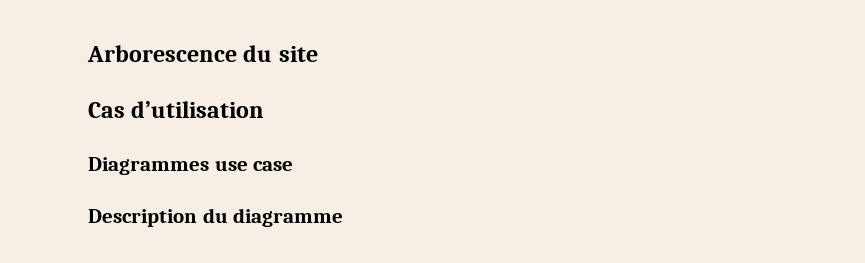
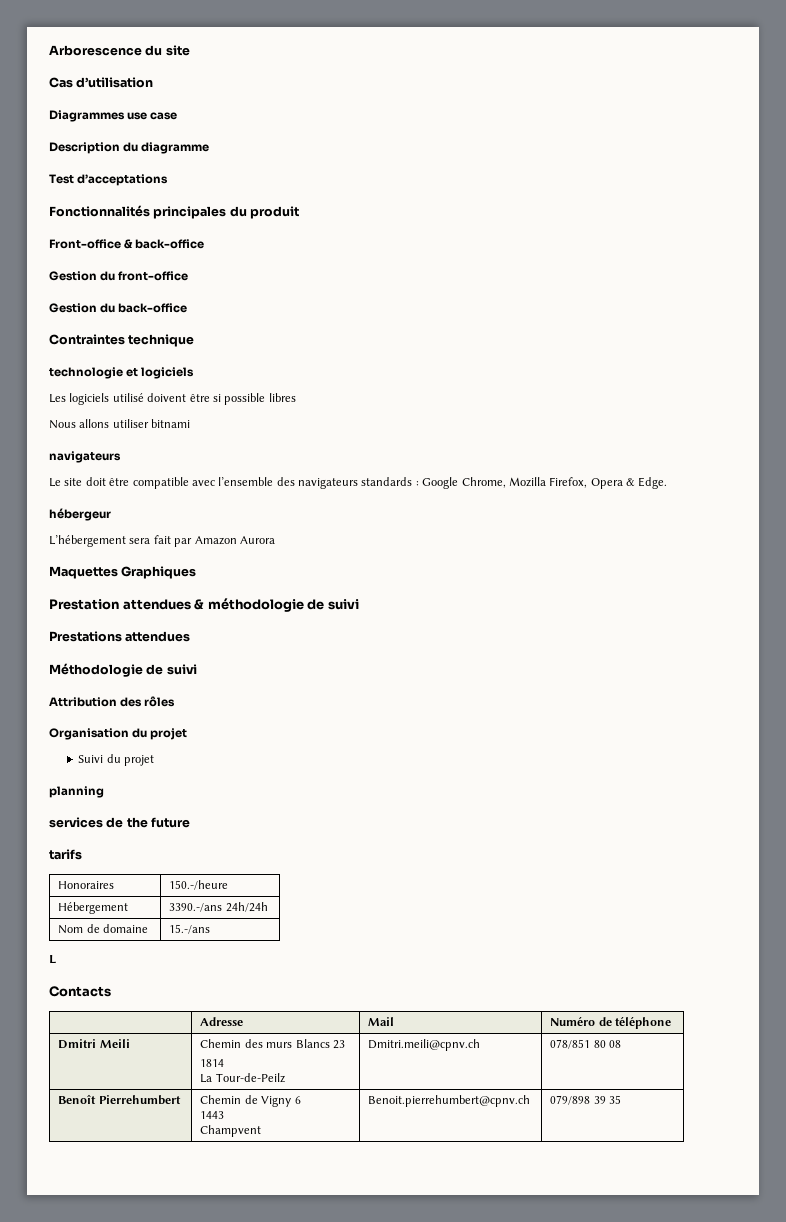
(344, 217) none -> [49,174,169,186] [49,205,300,219] [49,239,205,249] [49,271,189,281] [49,303,188,313] [49,334,195,347] [49,367,195,379] [49,393,296,405] [49,419,191,429] [49,451,121,463] [49,477,668,489] [49,508,111,521] [49,535,275,547] [49,566,197,579] [49,598,359,612] [49,631,191,642] [49,663,197,677] [49,696,176,707] [49,728,188,740] [78,754,154,766] [49,786,104,798] [49,817,191,828] [49,849,82,860] [58,881,115,889] [169,880,229,890] [58,902,129,914] [169,902,268,912] [58,924,149,934] [169,924,211,934] [49,955,56,964] [49,986,111,997] [200,1017,244,1026] [368,1017,395,1026] [550,1017,672,1029] [58,1039,130,1049] [200,1039,345,1049] [200,1059,225,1067] [200,1073,285,1083] [368,1039,481,1051] [550,1039,622,1049] [58,1094,181,1105] [200,1095,301,1107] [200,1111,225,1119] [200,1125,262,1137] [368,1095,531,1107] [550,1095,622,1105] // Test d’acceptations // Fonctionnalités principales du produit // Front-office & back-office // Gestion du front-office // Gestion du back-office // Contraintes technique // technologie et logiciels // Les logiciels utilisé doivent être si possible libres // Nous allons utiliser bitnami // navigateurs // Le site doit être compatible avec l’ensemble des navigateurs standards : Google Chrome, Mozilla Firefox, Opera & Edge. // hébergeur // L’hébergement sera fait par Amazon Aurora // Maquettes Graphiques // Prestation attendues & méthodologie de suivi // Prestations attendues // Méthodologie de suivi // Attribution des rôles // Organisation du projet // Suivi du projet // planning // services de the future // tarifs // Honoraires | 150.-/heure // Hébergement | 3390.-/ans 24h/24h // Nom de domaine | 15.-/ans // L // Contacts // | Adresse | Mail | Numéro de téléphone // Dmitri Meili | Chemin des murs Blancs 23 // 1814 // La Tour-de-Peilz | Dmitri.meili@cpnv.ch | 078/851 80 08 // Benoît Pierrehumbert | Chemin de Vigny 6 // 1443 // Champvent | Benoit.pierrehumbert@cpnv.ch | 079/898 39 35

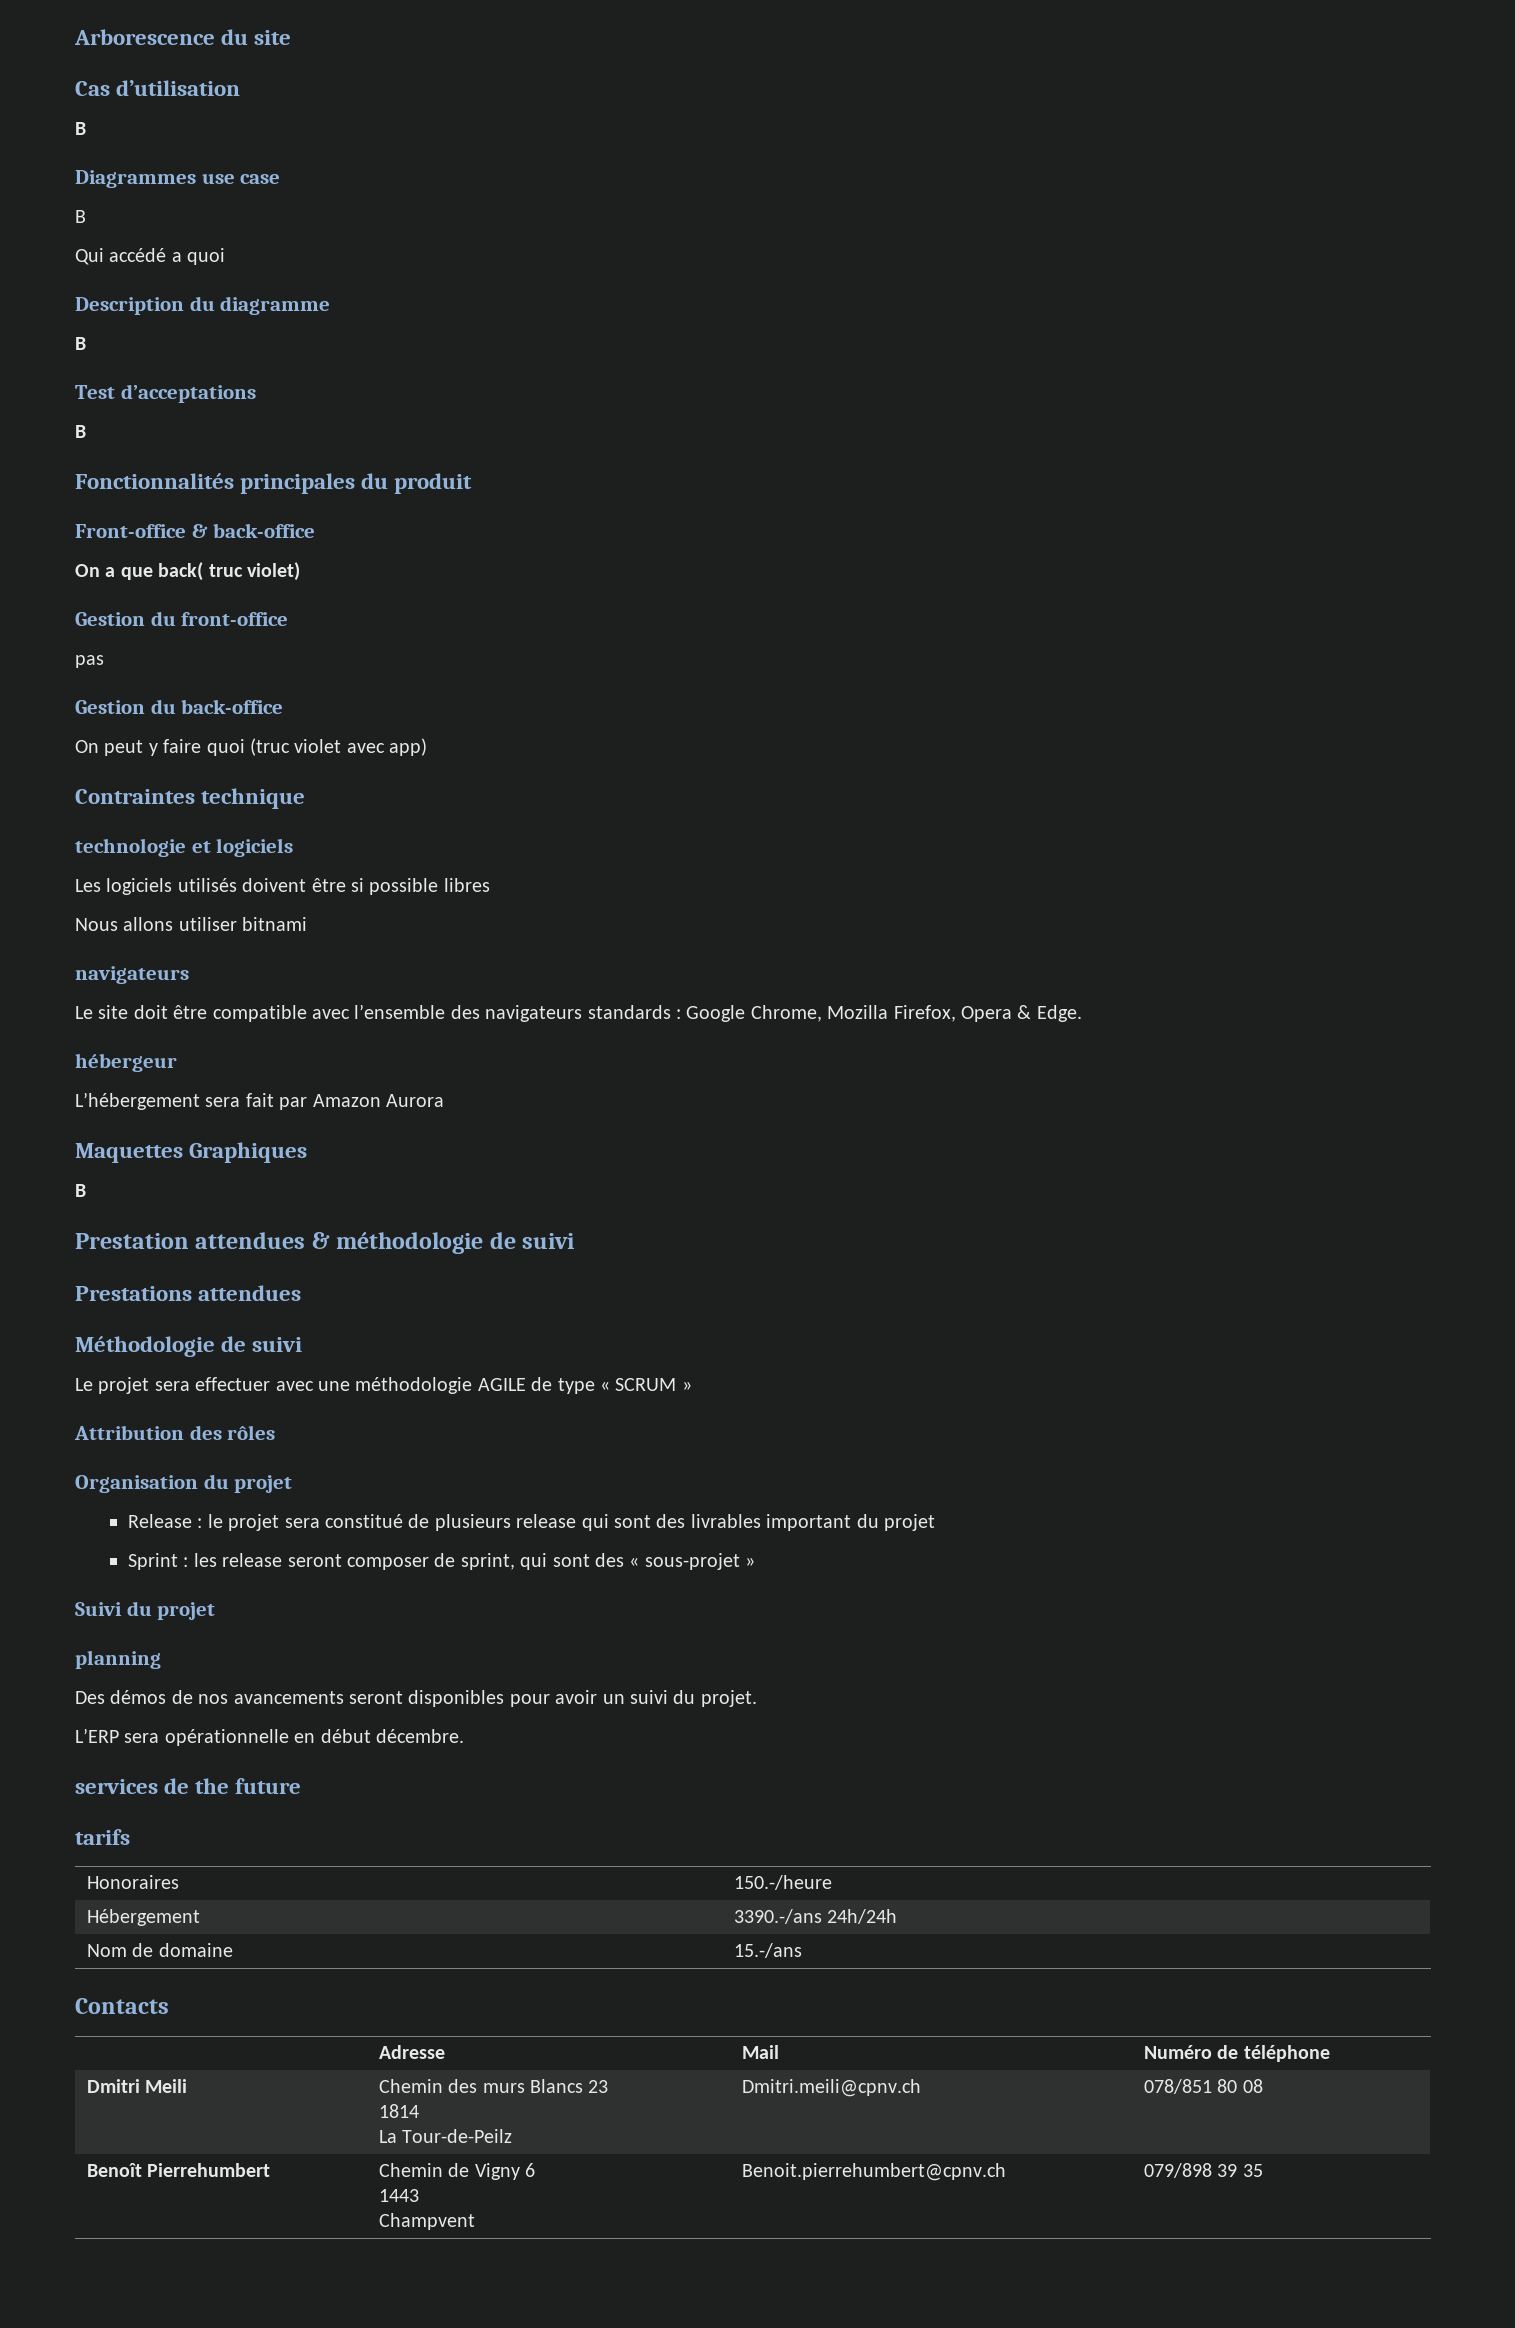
(154, 82) none -> [75,122,86,135] // B
(178, 116) none -> [75,210,86,223] [75,248,226,265] // B // Qui accédé a quoi
(210, 148) none -> [75,337,86,350] // B
(169, 180) none -> [75,425,86,438] // B
(205, 244) none -> [75,562,300,581] // On a que back( truc violet)
(189, 276) none -> [75,655,104,668] // pas
(188, 308) none -> [75,738,428,756] // On peut y faire quoi (truc violet avec app)
[112,393,144,402] utilisé -> [177,878,237,892] utilisés
(197, 572) none -> [75,1184,86,1197] // B
(197, 669) none -> [75,1377,692,1394] // Le projet sera effectuer avec une méthodologie AGILE de type « SCRUM »
[78,754,154,766] [49,786,104,798] Suivi du projet // planning -> [127,1514,935,1531] [127,1553,756,1570] [75,1601,216,1620] [75,1650,161,1669] [75,1690,757,1707] [75,1728,464,1746] Release : le projet sera constitué de plusieurs release qui sont des livrables important du projet // Sprint : les release seront composer de sprint, qui sont des « sous-projet » // Suivi du projet // planning // Des démos de nos avancements seront disponibles pour avoir un suivi du projet. // L’ERP sera opérationnelle en début décembre.
[49,955,56,964] // L -> (802, 1950) none

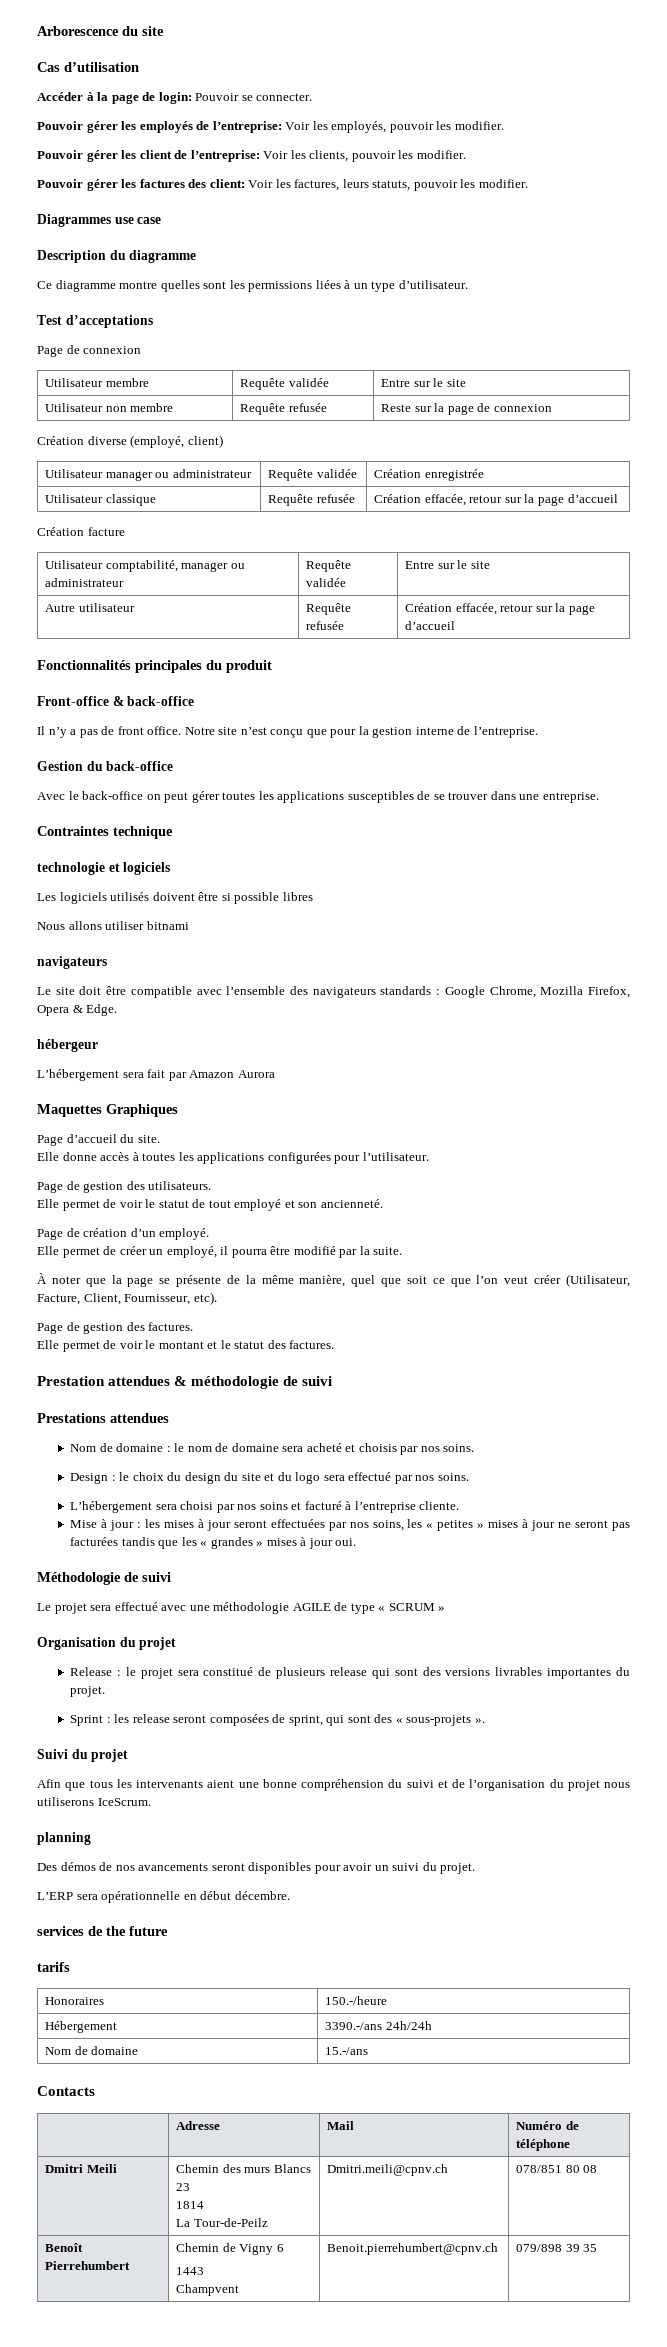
[75,122,86,135] [75,170,281,188] [75,210,86,223] [75,248,226,265] [75,296,331,315] [75,337,86,350] [75,384,256,403] [75,425,86,438] B // Diagrammes use case // B // Qui accédé a quoi // Description du diagramme // B // Test d’acceptations // B -> [37,92,313,104] [37,121,504,133] [37,150,466,162] [37,179,528,191] [37,214,162,227] [37,250,197,263] [37,280,468,292] [37,315,153,328] [37,345,142,357] [45,378,149,387] [240,378,329,390] [381,378,466,387] [45,403,174,412] [240,403,327,415] [381,403,552,415] [37,435,223,448] [45,469,252,481] [268,469,357,481] [374,469,484,481] [45,494,156,506] [268,494,355,506] [374,494,618,506] [37,527,125,536] [45,560,245,572] [45,578,125,587] [306,560,352,572] [306,578,347,587] [405,560,490,569] [45,603,135,612] [306,603,352,615] [306,621,345,630] [405,603,595,615] [405,621,456,630] Accéder à la page de login: Pouvoir se connecter. // Pouvoir gérer les employés de l’entreprise: Voir les employés, pouvoir les modifier. // Pouvoir gérer les client de l’entreprise: Voir les clients, pouvoir les modifier. // Pouvoir gérer les factures des client: Voir les factures, leurs statuts, pouvoir les modifier. // Diagrammes use case // Description du diagramme // Ce diagramme montre quelles sont les permissions liées à un type d’utilisateur. // Test d’acceptations // Page de connexion // Utilisateur membre | Requête validée | Entre sur le site // Utilisateur non membre | Requête refusée | Reste sur la page de connexion // Création diverse (employé, client) // Utilisateur manager ou administrateur | Requête validée | Création enregistrée // Utilisateur classique | Requête refusée | Création effacée, retour sur la page d’accueil // Création facture // Utilisateur comptabilité, manager ou administrateur | Requête validée | Entre sur le site // Autre utilisateur | Requête refusée | Création effacée, retour sur la page d’accueil
[75,562,300,581] [75,611,289,626] [75,655,104,668] [75,699,284,714] [75,738,428,756] On a que back( truc violet) // Gestion du front-office // pas // Gestion du back-office // On peut y faire quoi (truc violet avec app) -> [37,726,538,738] [37,761,174,771] [37,791,599,803] Il n’y a pas de front office. Notre site n’est conçu que pour la gestion interne de l’entreprise. // Gestion du back-office // Avec le back-office on peut gérer toutes les applications susceptibles de se trouver dans une entreprise.
[75,1184,86,1197] B -> [37,1134,160,1146] [37,1152,429,1164] [37,1181,212,1193] [37,1199,383,1211] [37,1228,210,1240] [37,1246,403,1258] [37,1273,631,1287] [37,1292,217,1305] [37,1322,194,1334] [37,1340,335,1352] Page d’accueil du site. // Elle donne accès à toutes les applications configurées pour l’utilisateur. // Page de gestion des utilisateurs. // Elle permet de voir le statut de tout employé et son ancienneté. // Page de création d’un employé. // Elle permet de créer un employé, il pourra être modifié par la suite. // À noter que la page se présente de la même manière, quel que soit ce que l’on veut créer (Utilisateur, Facture, Client, Fournisseur, etc). // Page de gestion des factures. // Elle permet de voir le montant et le statut des factures.
(302, 1293) none -> [70,1443,475,1455] [70,1472,469,1484] [70,1501,460,1513] [70,1519,630,1531] [70,1537,357,1549] // Nom de domaine : le nom de domaine sera acheté et choisis par nos soins. // Design : le choix du design du site et du logo sera effectué par nos soins. // L’hébergement sera choisi par nos soins et facturé à l’entreprise cliente. // Mise à jour : les mises à jour seront effectuées par nos soins, les « petites » mises à jour ne seront pas facturées tandis que les « grandes » mises à jour oui.
[195,1377,271,1391] effectuer -> [114,1602,158,1611] effectué
[74,1425,276,1440] // Attribution des rôles -> (446, 1608) none
[690,1514,935,1531] livrables important du projet -> [445,1667,631,1679] [70,1686,106,1697] versions livrables importantes du projet.
[346,1557,429,1570] composer -> [209,1714,269,1726] composées
[644,1553,756,1570] sous-projet » -> [406,1715,485,1726] sous-projets ».
(216, 1611) none -> [37,1779,630,1791] [37,1797,151,1806] // Afin que tous les intervenants aient une bonne compréhension du suivi et de l’organisation du projet nous utiliserons IceScrum.

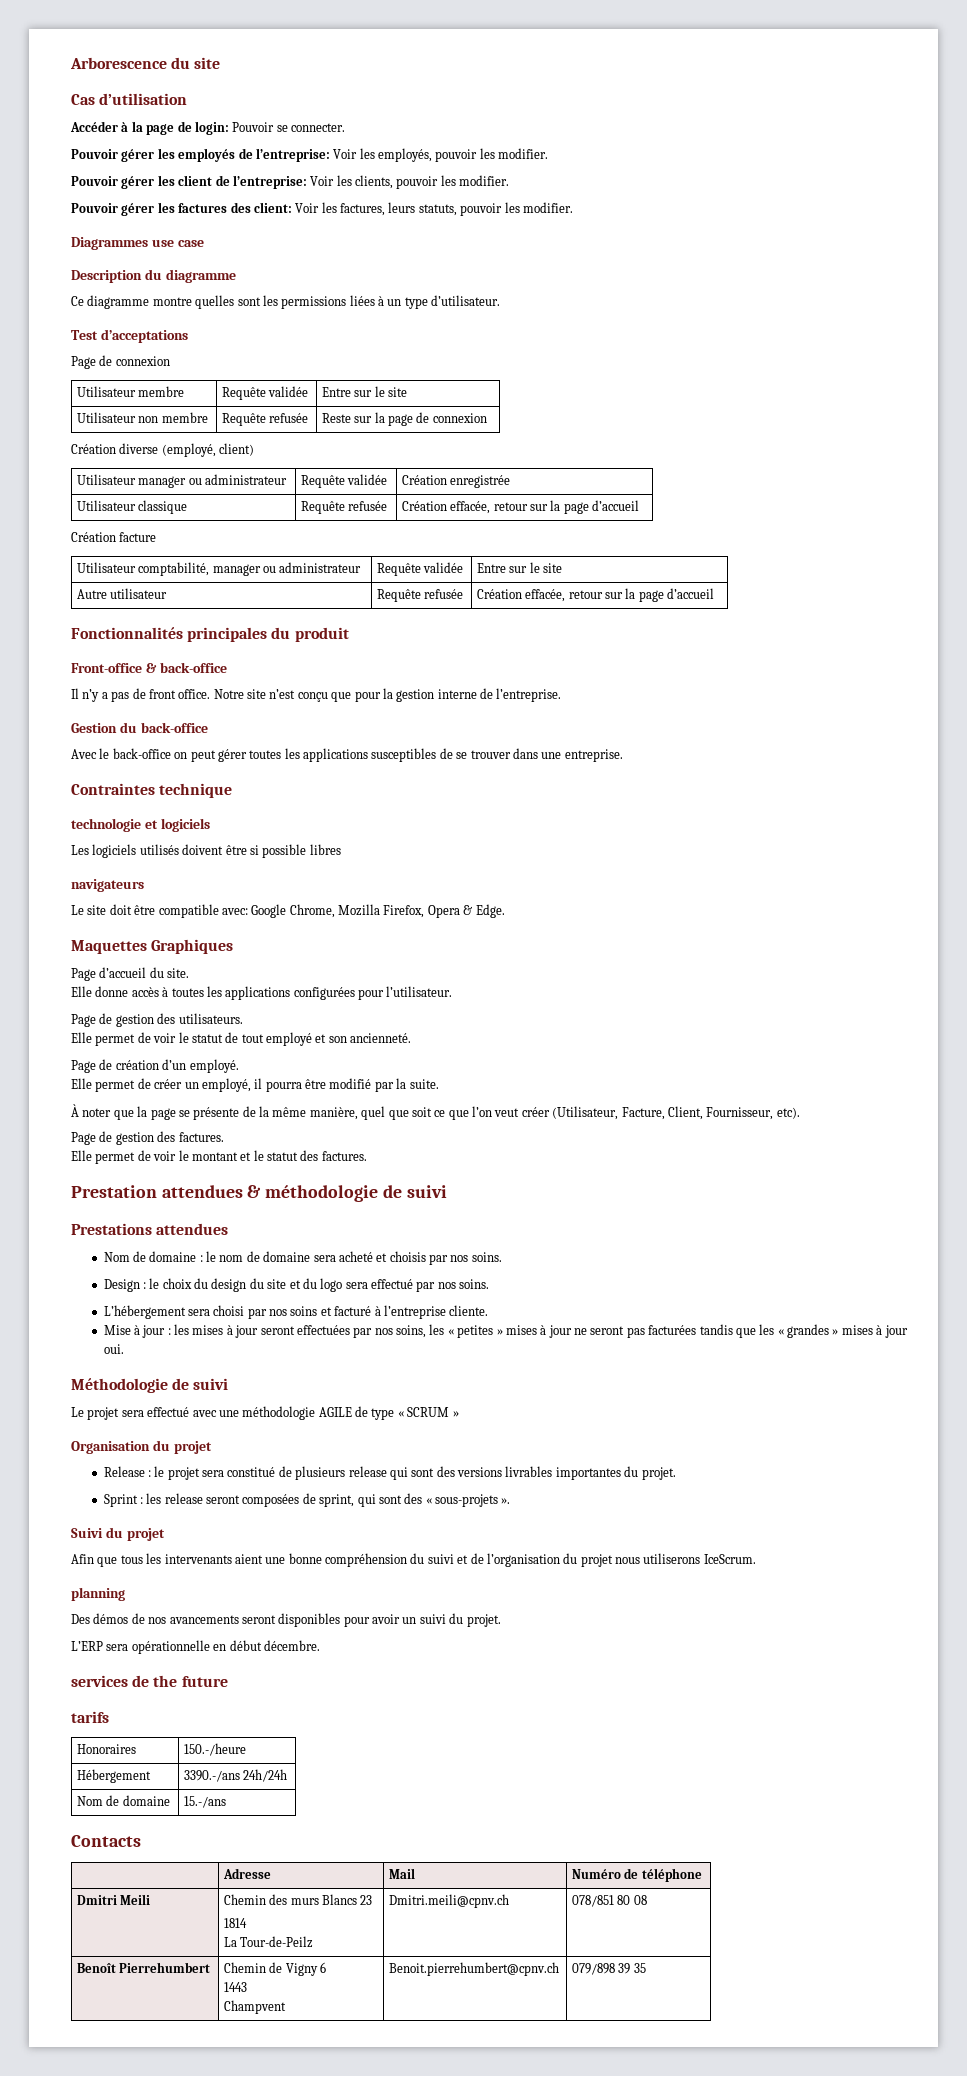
[37,921,189,930] // Nous allons utiliser bitnami -> (341, 849) none
[196,986,441,998] avec l’ensemble des navigateurs standards : -> [221,908,248,915] avec:
[37,1039,98,1052] [37,1069,275,1081] // hébergeur // L’hébergement sera fait par Amazon Aurora -> (505, 911) none

